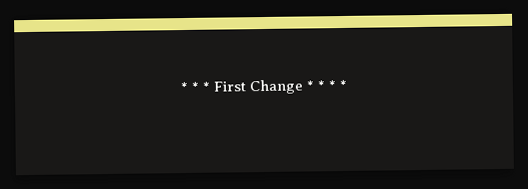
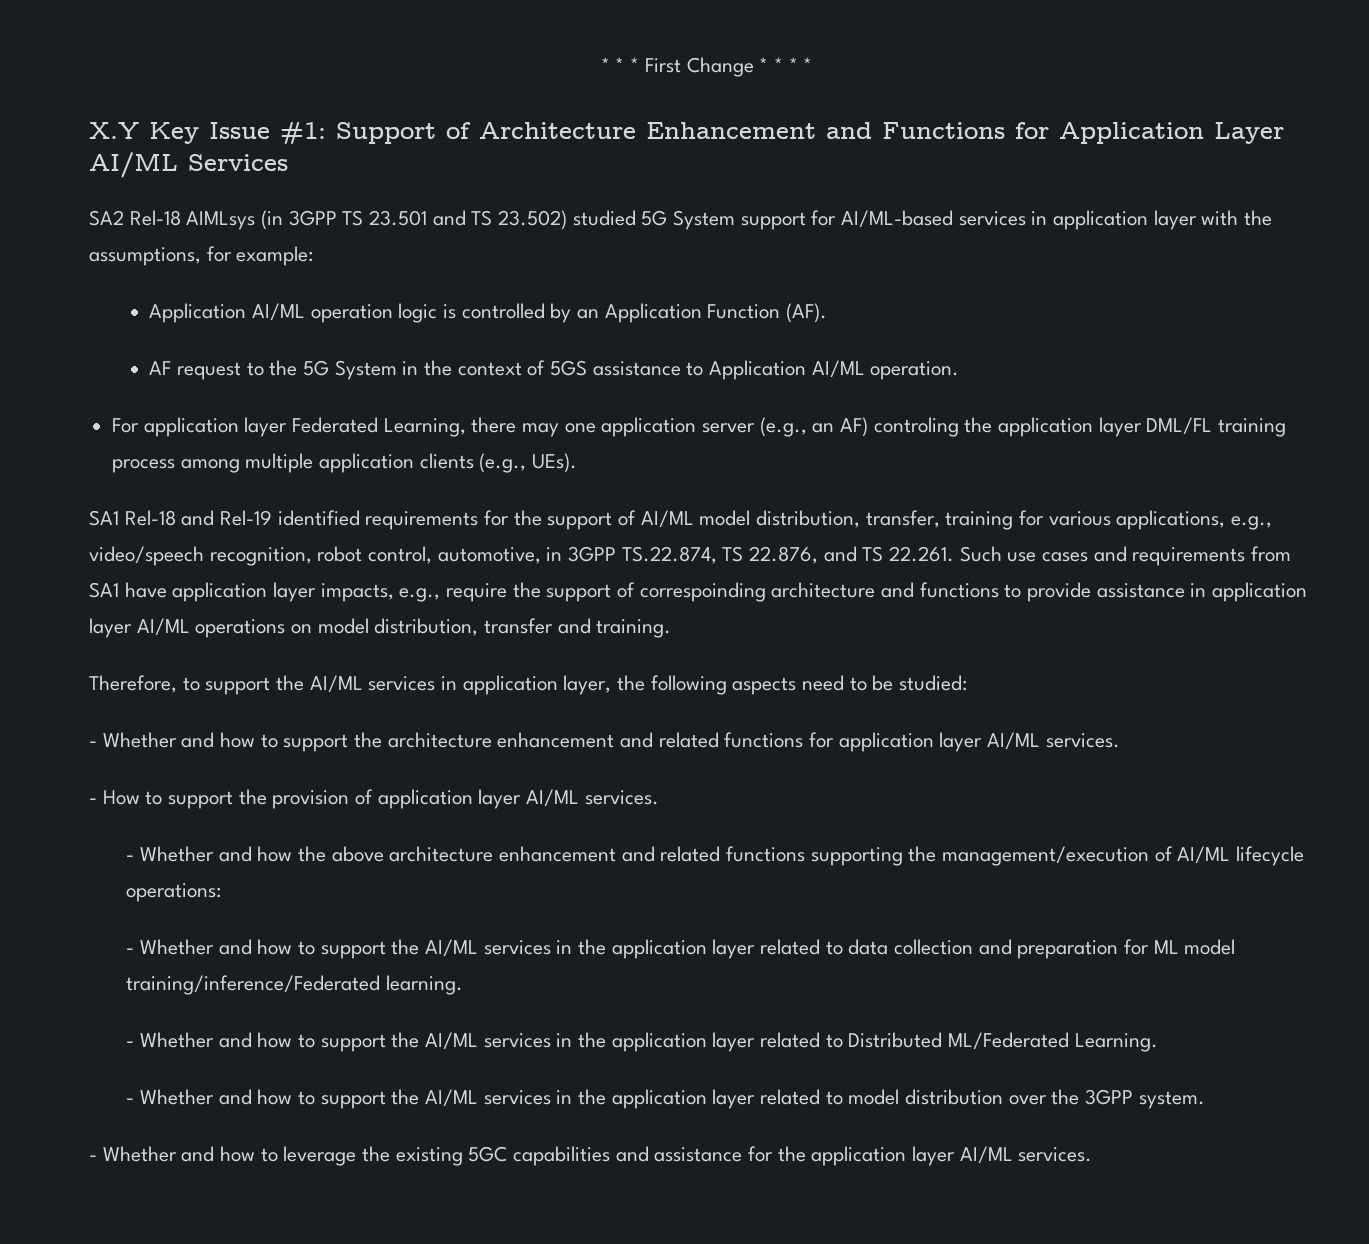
(348, 85) none -> [89,122,1284,144] [89,152,288,178] [89,210,1273,230] [89,246,314,266] [149,303,828,323] [149,360,960,380] [112,417,1287,437] [112,453,578,473] [89,510,1273,530] [89,546,1292,566] [89,582,1308,602] [89,618,672,638] [89,675,968,695] [89,732,1120,752] [89,789,659,809] [126,846,1305,866] [126,883,222,902] [126,939,1236,959] [126,975,463,995] [126,1032,1158,1052] [126,1089,1205,1109] [89,1146,1093,1166] // X.Y Key Issue #1: Support of Architecture Enhancement and Functions for Application Layer AI/ML Services // SA2 Rel-18 AIMLsys (in 3GPP TS 23.501 and TS 23.502) studied 5G System support for AI/ML-based services in application layer with the assumptions, for example: // Application AI/ML operation logic is controlled by an Application Function (AF). // AF request to the 5G System in the context of 5GS assistance to Application AI/ML operation. // For application layer Federated Learning, there may one application server (e.g., an AF) controling the application layer DML/FL training process among multiple application clients (e.g., UEs). // SA1 Rel-18 and Rel-19 identified requirements for the support of AI/ML model distribution, transfer, training for various applications, e.g., video/speech recognition, robot control, automotive, in 3GPP TS.22.874, TS 22.876, and TS 22.261. Such use cases and requirements from SA1 have application layer impacts, e.g., require the support of correspoinding architecture and functions to provide assistance in application layer AI/ML operations on model distribution, transfer and training. // Therefore, to support the AI/ML services in application layer, the following aspects need to be studied: // - Whether and how to support the architecture enhancement and related functions for application layer AI/ML services. // - How to support the provision of application layer AI/ML services. // - Whether and how the above architecture enhancement and related functions supporting the management/execution of AI/ML lifecycle operations: // - Whether and how to support the AI/ML services in the application layer related to data collection and preparation for ML model training/inference/Federated learning. // - Whether and how to support the AI/ML services in the application layer related to Distributed ML/Federated Learning. // - Whether and how to support the AI/ML services in the application layer related to model distribution over the 3GPP system. // - Whether and how to leverage the existing 5GC capabilities and assistance for the application layer AI/ML services.

